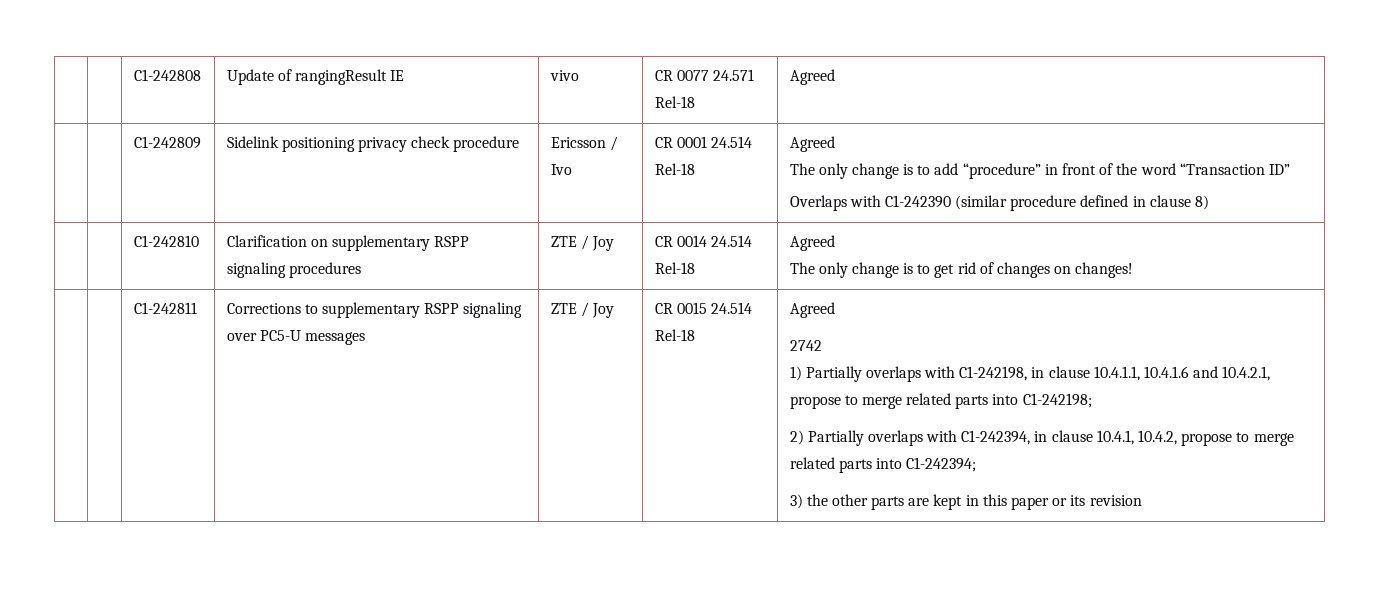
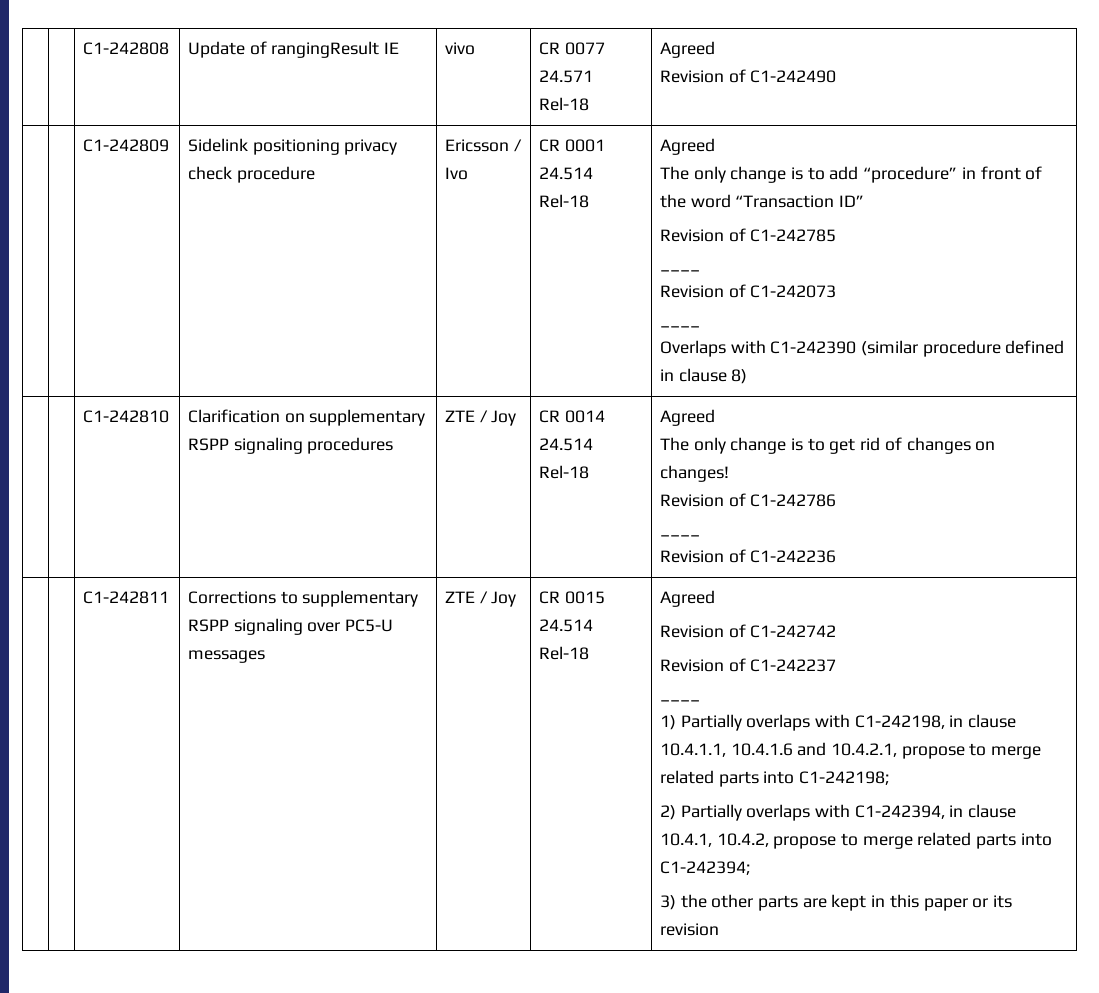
(835, 77) none -> [659,69,837,83] // Revision of C1-242490
(1290, 169) none -> [659,228,837,242] [659,269,700,272] [659,284,837,298] [659,325,700,328] // Revision of C1-242785 // ____ // Revision of C1-242073 // ____
(1134, 270) none -> [659,493,837,507] [659,534,700,537] [659,549,837,563] // Revision of C1-242786 // ____ // Revision of C1-242236
[789,340,822,351] 2742 -> [659,624,837,638] [659,658,837,672] [659,699,700,702] Revision of C1-242742 // Revision of C1-242237 // ____

